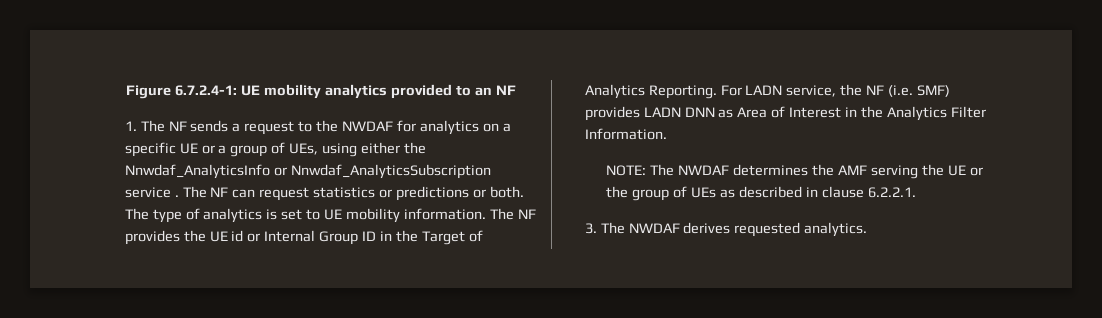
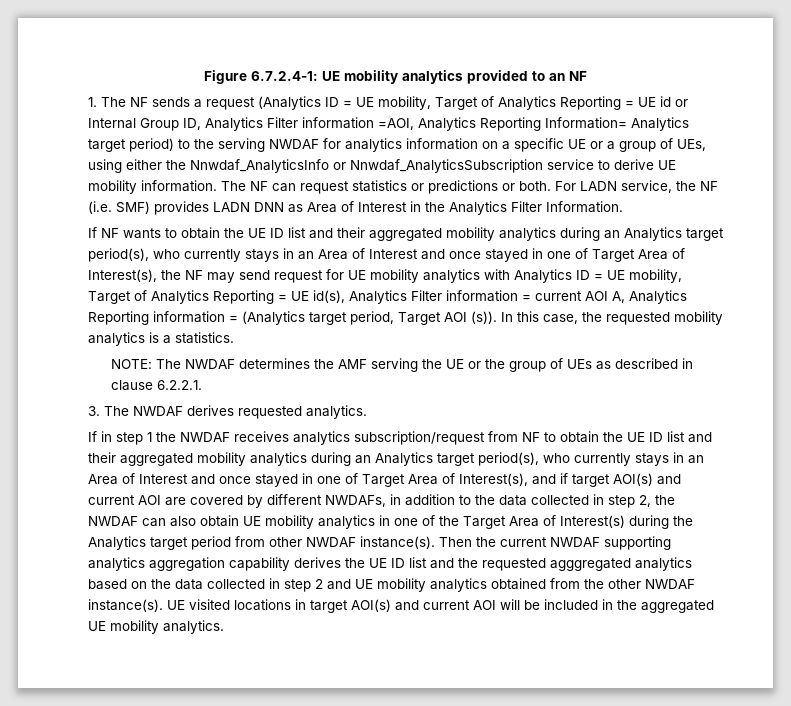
[298,120,339,132] to the -> [258,96,689,110] [88,117,690,131] [88,138,266,152] (Analytics ID = UE mobility, Target of Analytics Reporting = UE id or Internal Group ID, Analytics Filter information =AOI, Analytics Reporting Information= Analytics target period) to the serving
(479, 127) none -> [406,138,479,150] information
[174,195,179,197] . -> [598,159,677,170] [88,180,218,194] to derive UE mobility information.
[124,208,536,223] [124,230,483,245] [584,84,717,99] The type of analytics is set to UE mobility information. The NF provides the UE id or Internal Group ID in the Target of Analytics Reporting. -> (552, 186) none
(667, 134) none -> [88,227,725,241] [88,248,686,262] [88,269,683,283] [88,290,688,304] [88,311,724,325] [88,332,235,346] // If NF wants to obtain the UE ID list and their aggregated mobility analytics during an Analytics target period(s), who currently stays in an Area of Interest and once stayed in one of Target Area of Interest(s), the NF may send request for UE mobility analytics with Analytics ID = UE mobility, Target of Analytics Reporting = UE id(s), Analytics Filter information = current AOI A, Analytics Reporting information = (Analytics target period, Target AOI (s)). In this case, the requested mobility analytics is a statistics.
(868, 229) none -> [88,431,713,445] [88,452,705,466] [88,473,682,487] [88,494,676,508] [88,515,694,529] [88,536,672,550] [88,557,693,571] [88,578,696,592] [88,599,715,613] [88,620,225,634] // If in step 1 the NWDAF receives analytics subscription/request from NF to obtain the UE ID list and their aggregated mobility analytics during an Analytics target period(s), who currently stays in an Area of Interest and once stayed in one of Target Area of Interest(s), and if target AOI(s) and current AOI are covered by different NWDAFs, in addition to the data collected in step 2, the NWDAF can also obtain UE mobility analytics in one of the Target Area of Interest(s) during the Analytics target period from other NWDAF instance(s). Then the current NWDAF supporting analytics aggregation capability derives the UE ID list and the requested agggregated analytics based on the data collected in step 2 and UE mobility analytics obtained from the other NWDAF instance(s). UE visited locations in target AOI(s) and current AOI will be included in the aggregated UE mobility analytics.

